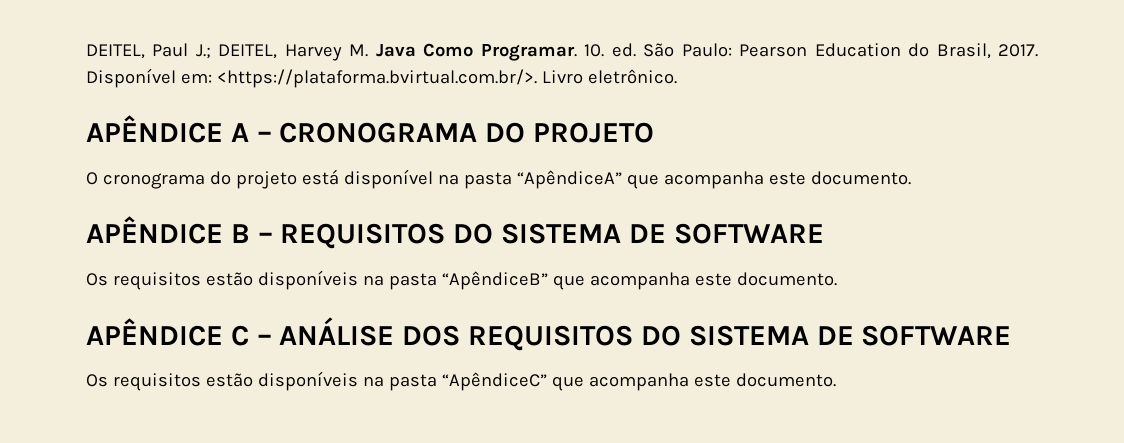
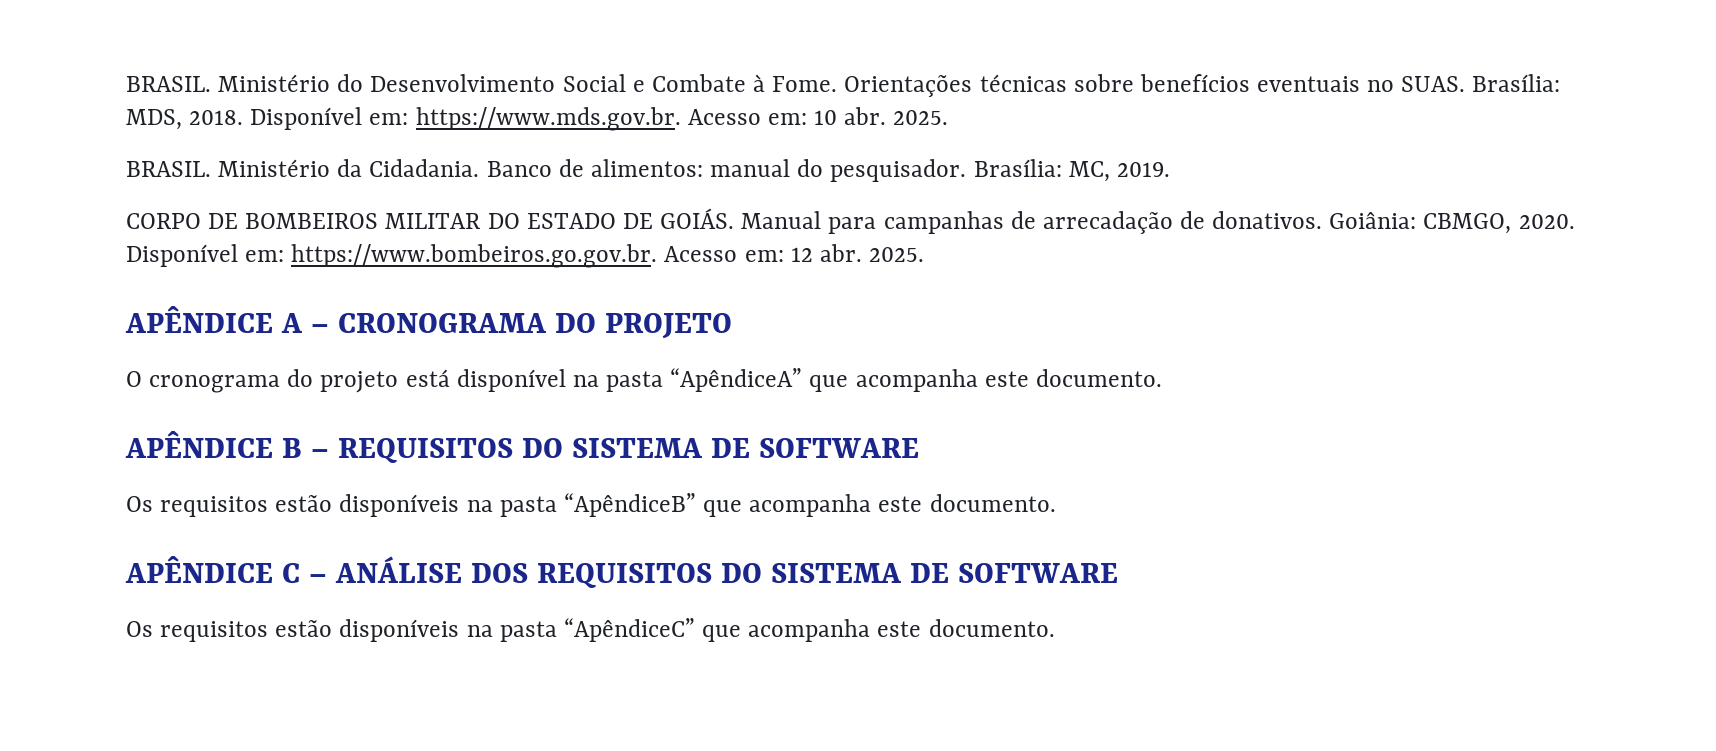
[86,43,1039,61] [86,68,677,88] DEITEL, Paul J.; DEITEL, Harvey M. Java Como Programar. 10. ed. São Paulo: Pearson Education do Brasil, 2017. Disponível em: <https://plataforma.bvirtual.com.br/>. Livro eletrônico. -> [126,74,1561,97] [126,107,949,131] [126,159,1170,182] [126,208,1575,234] [126,244,925,268] BRASIL. Ministério do Desenvolvimento Social e Combate à Fome. Orientações técnicas sobre benefícios eventuais no SUAS. Brasília: MDS, 2018. Disponível em: https://www.mds.gov.br. Acesso em: 10 abr. 2025. // BRASIL. Ministério da Cidadania. Banco de alimentos: manual do pesquisador. Brasília: MC, 2019. // CORPO DE BOMBEIROS MILITAR DO ESTADO DE GOIÁS. Manual para campanhas de arrecadação de donativos. Goiânia: CBMGO, 2020. Disponível em: https://www.bombeiros.go.gov.br. Acesso em: 12 abr. 2025.

